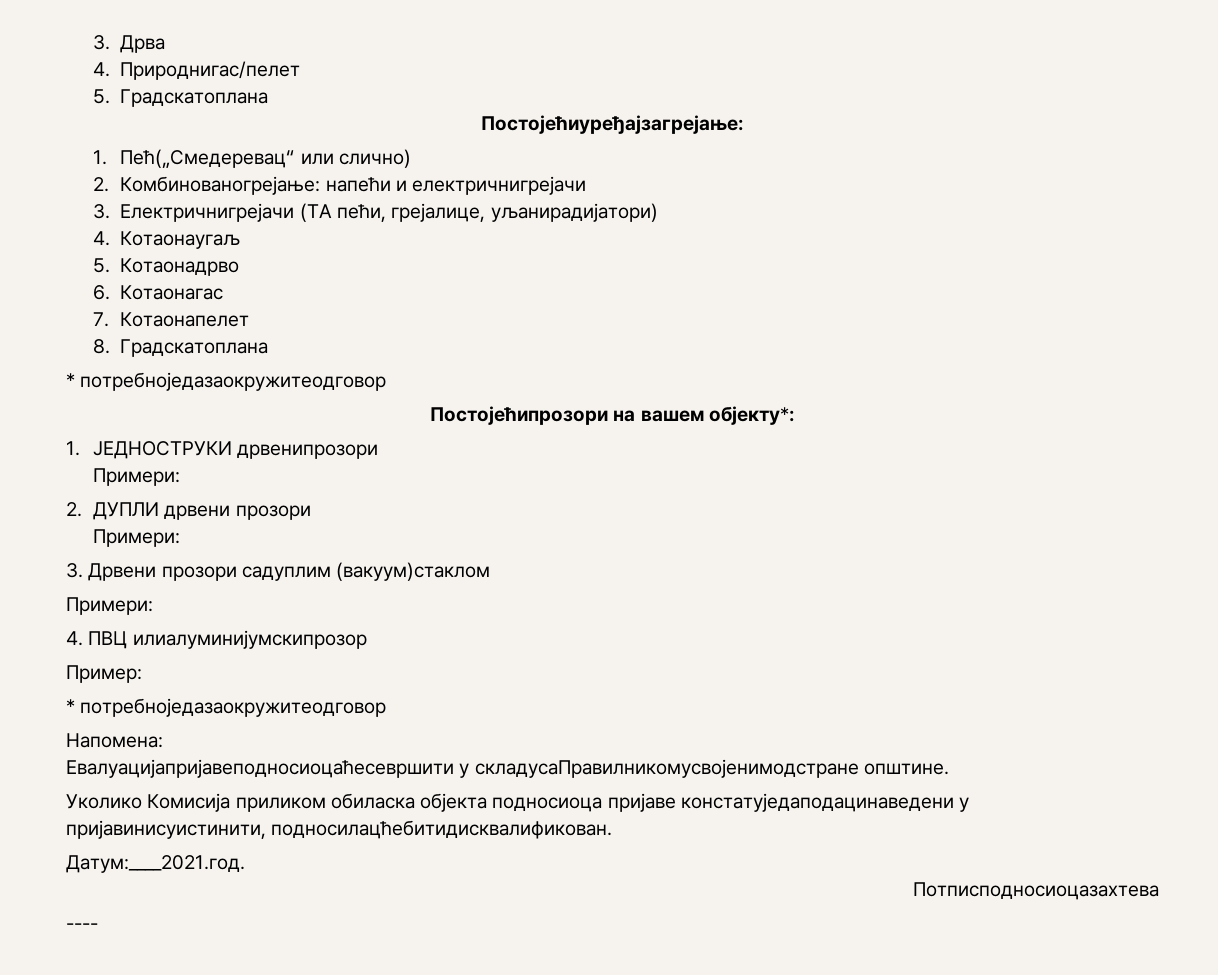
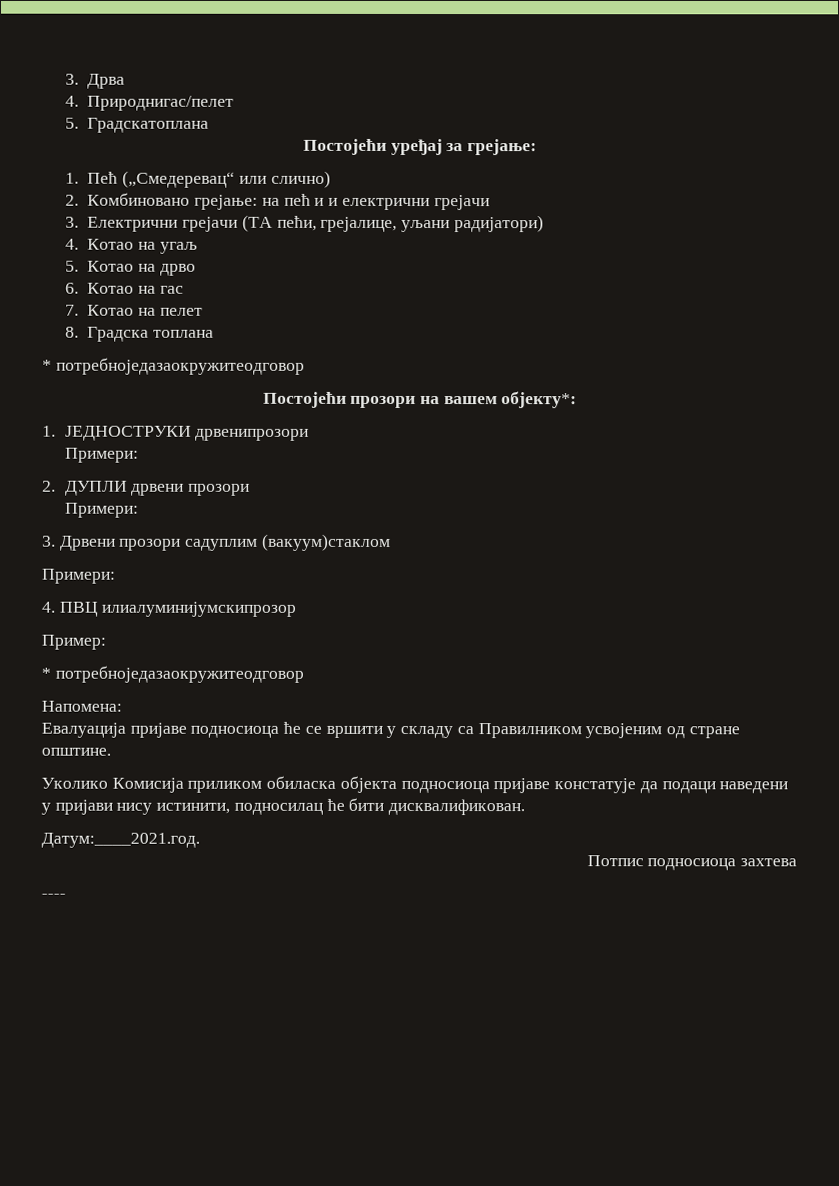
[481,115,744,134] [93,149,296,168] Постојећиуређајзагрејање: // 1. Пећ(„Смедеревац“ -> [302,138,538,156] [64,170,236,188] Постојећи уређај за грејање: // 1. Пећ („Смедеревац“
[120,176,587,195] [93,203,295,222] Комбинованогрејање: напећи и електричнигрејачи // 3. Електричнигрејачи -> [87,192,490,211] [64,216,239,232] Комбиновано грејање: на пећ и и електрични грејачи // 3. Електрични грејачи
[490,203,658,222] [93,231,241,249] [93,258,240,276] [93,285,224,300] [93,312,250,327] уљанирадијатори) // 4. Котаонаугаљ // 5. Котаонадрво // 6. Котаонагас // 7. Котаонапелет -> [401,215,544,233] [64,238,198,254] [64,260,196,276] [64,282,184,294] [64,304,203,316] уљани радијатори) // 4. Котао на угаљ // 5. Котао на дрво // 6. Котао на гас // 7. Котао на пелет
[120,339,269,357] [66,372,387,391] [430,406,609,425] Градскатоплана // * потребноједазаокружитеодговор // Постојећипрозори -> [87,326,215,342] [42,357,305,375] [262,391,417,408] Градска топлана // * потребноједазаокружитеодговор // Постојећи прозори
[66,759,859,778] Евалуацијапријавеподносиоцаћесевршити у складусаПравилникомусвојенимодстране -> [41,721,740,739] Евалуација пријаве подносиоца ће се вршити у складу са Правилником усвојеним од стране
[680,793,970,812] [66,820,613,839] [66,855,245,873] [913,882,1159,900] констатуједаподацинаведени у пријавинисуистинити, подносилацћебитидисквалификован. // Датум:____2021.год. // Потписподносиоцазахтева -> [554,778,789,794] [41,797,526,816] [41,832,200,848] [586,855,797,871] констатује да подаци наведени у пријави нису истинити, подносилац ће бити дисквалификован. // Датум:____2021.год. // Потпис подносиоца захтева

